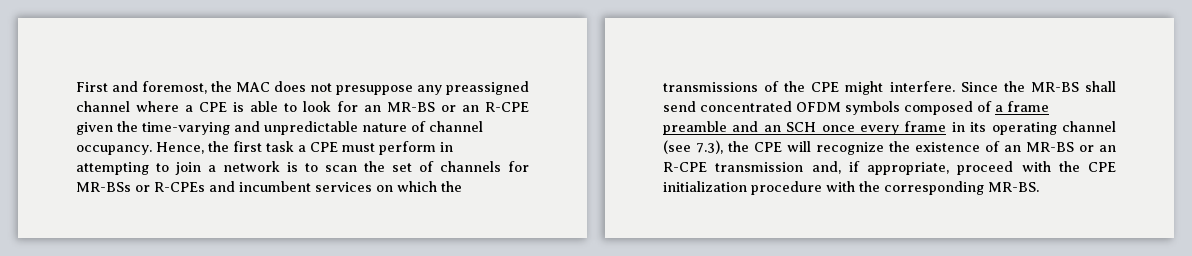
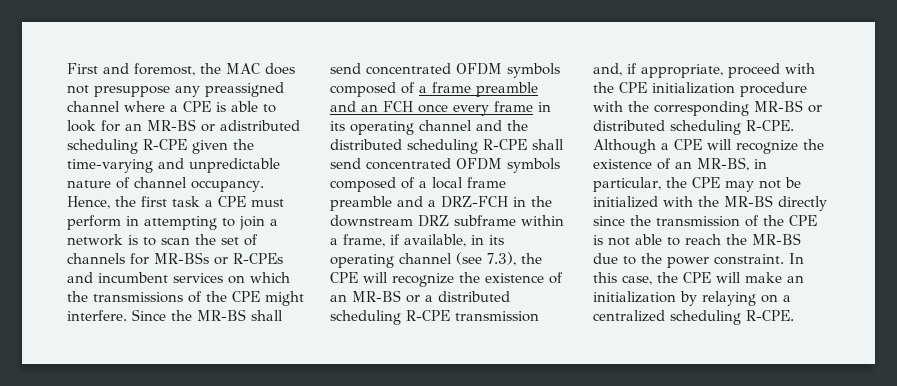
[462,105,479,112] an -> [220,120,300,131] [67,139,138,154] adistributed scheduling
[786,122,817,132] SCH -> [383,101,413,112] FCH
(1116, 126) none -> [476,120,528,131] [330,139,564,154] [330,158,560,173] [330,177,506,192] [330,196,552,211] [330,215,564,227] [330,234,504,247] [330,253,452,268] and the distributed scheduling R-CPE shall send concentrated OFDM symbols composed of a local frame preamble and a DRZ-FCH in the downstream DRZ subframe within a frame, if available, in its operating channel
[1099,145,1116,152] an -> [425,291,510,302] [330,310,401,325] a distributed scheduling
[988,182,1039,192] MR-BS. -> [754,100,822,113] [593,120,794,135] [593,139,824,154] [593,157,767,171] [593,177,801,192] [593,195,827,211] [593,215,817,227] [593,233,801,246] [593,253,804,268] [593,272,804,285] [593,291,791,306] [593,310,794,325] MR-BS or distributed scheduling R-CPE. Although a CPE will recognize the existence of an MR-BS, in particular, the CPE may not be initialized with the MR-BS directly since the transmission of the CPE is not able to reach the MR-BS due to the power constraint. In this case, the CPE will make an initialization by relaying on a centralized scheduling R-CPE.

